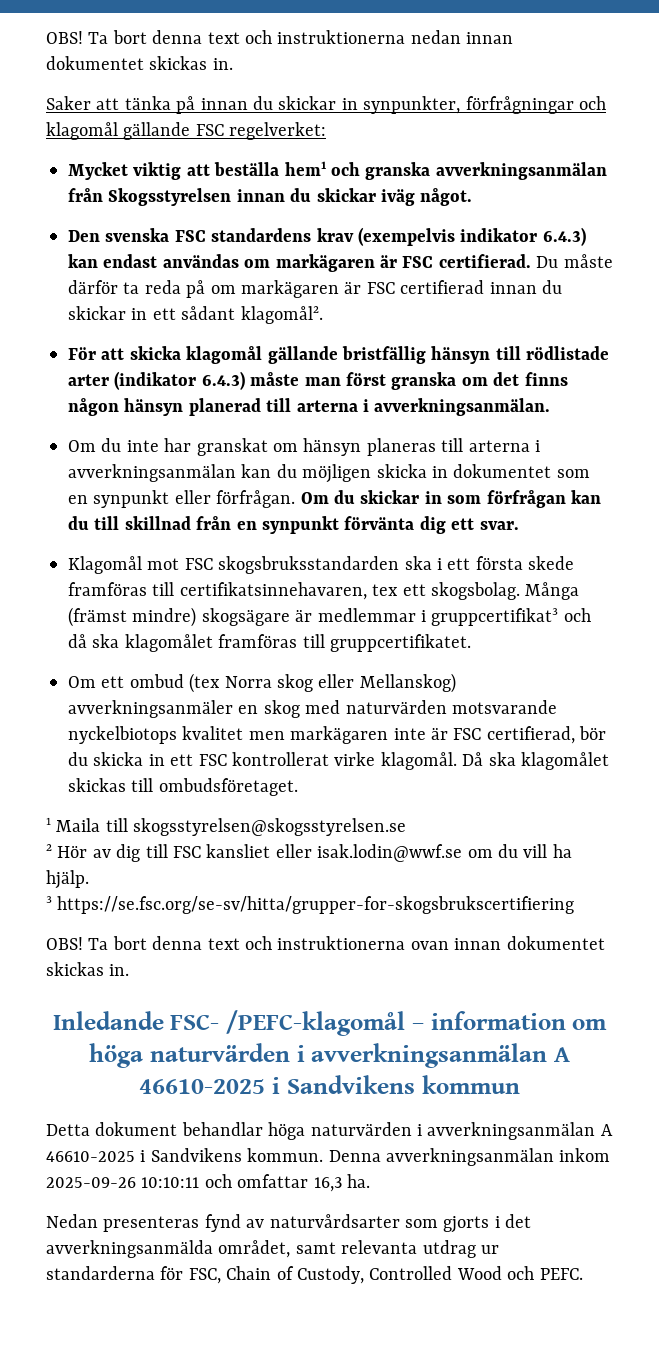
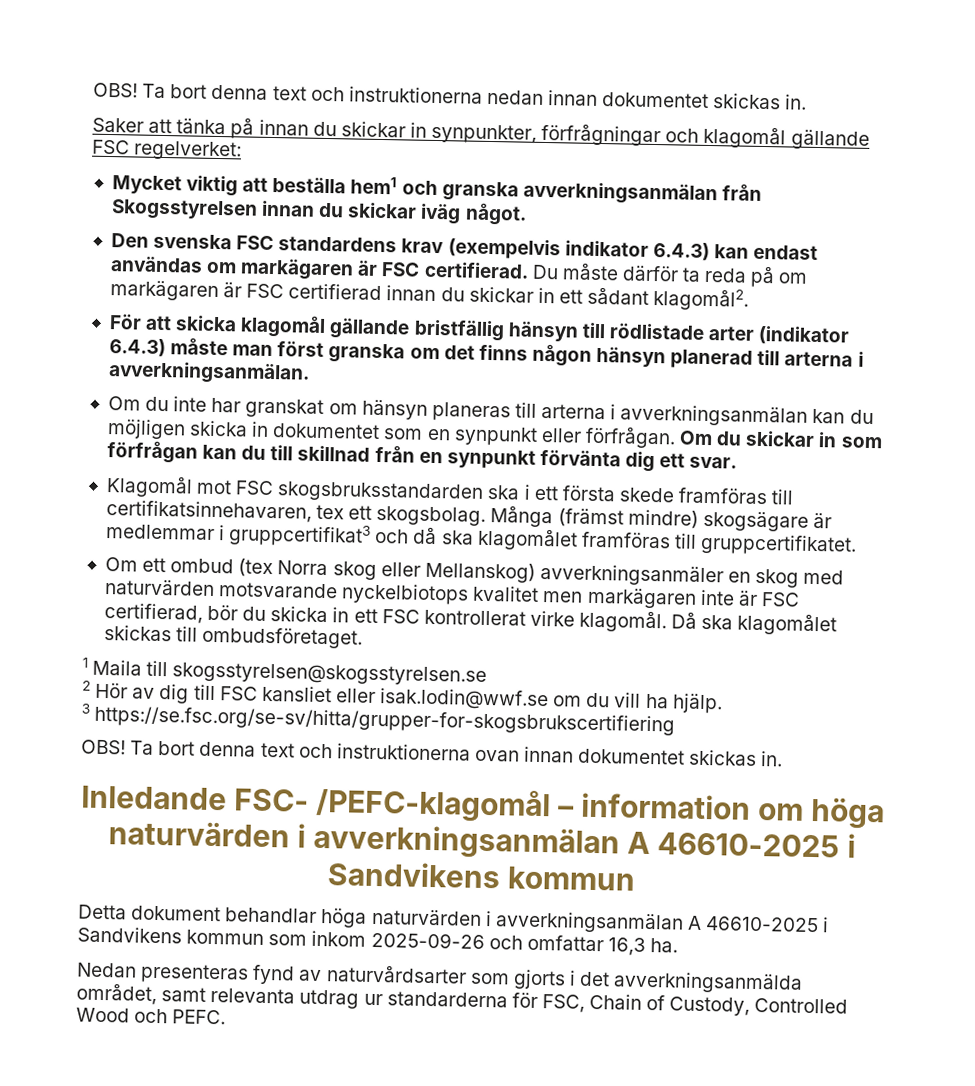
[247,1148,554,1166] kommun. Denna avverkningsanmälan -> [186,929,308,946] kommun som
[141,1177,200,1188] 10:10:11 -> (485, 940) none

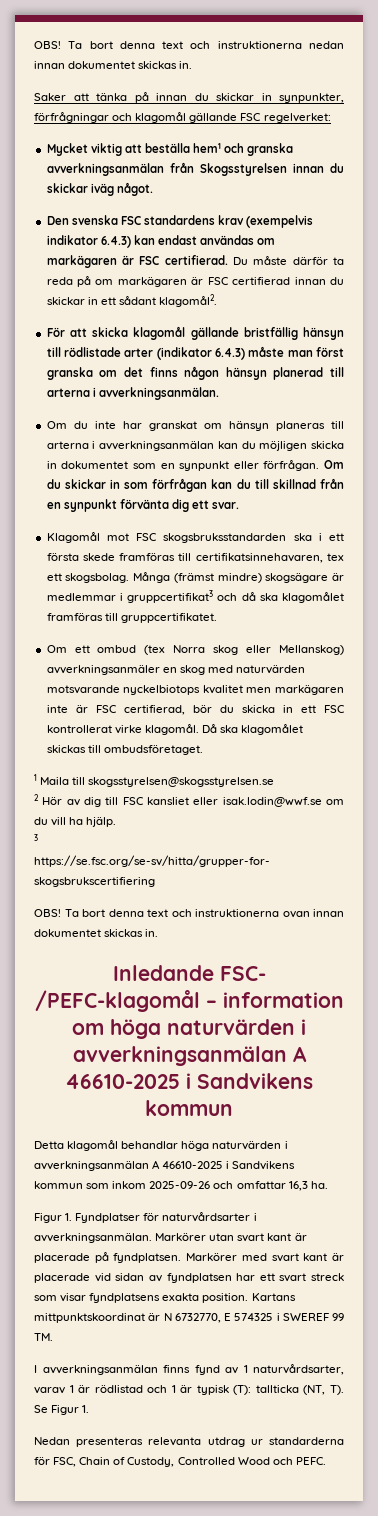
[131,905,222,922] dokument -> [67,1140,119,1151] klagomål
[76,962,804,994] [76,982,207,1006] Nedan presenteras fynd av naturvårdsarter som gjorts i det avverkningsanmälda området, samt -> [34,1212,257,1223] [34,1233,307,1243] [34,1252,345,1263] [34,1273,344,1283] [34,1293,296,1303] [34,1313,344,1323] [34,1333,53,1341] [34,1364,344,1375] [34,1385,344,1395] [34,1405,90,1415] [34,1437,144,1447] Figur 1. Fyndplatser för naturvårdsarter i avverkningsanmälan. Markörer utan svart kant är placerade på fyndplatsen. Markörer med svart kant är placerade vid sidan av fyndplatsen har ett svart streck som visar fyndplatsens exakta position. Kartans mittpunktskoordinat är N 6732770, E 574325 i SWEREF 99 TM. // I avverkningsanmälan finns fynd av 1 naturvårdsarter, varav 1 är rödlistad och 1 är typisk (T): tallticka (NT, T). Se Figur 1. // Nedan presenteras

